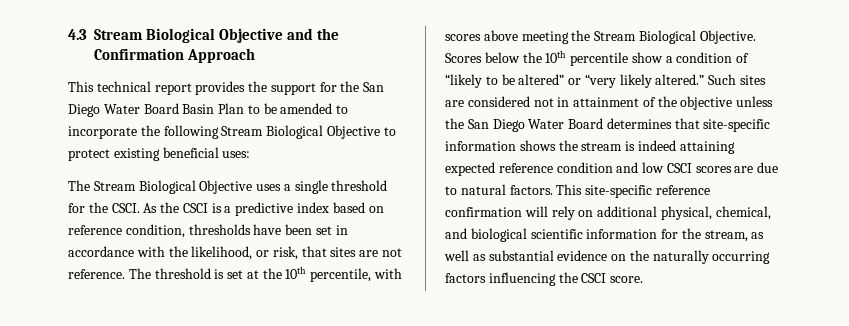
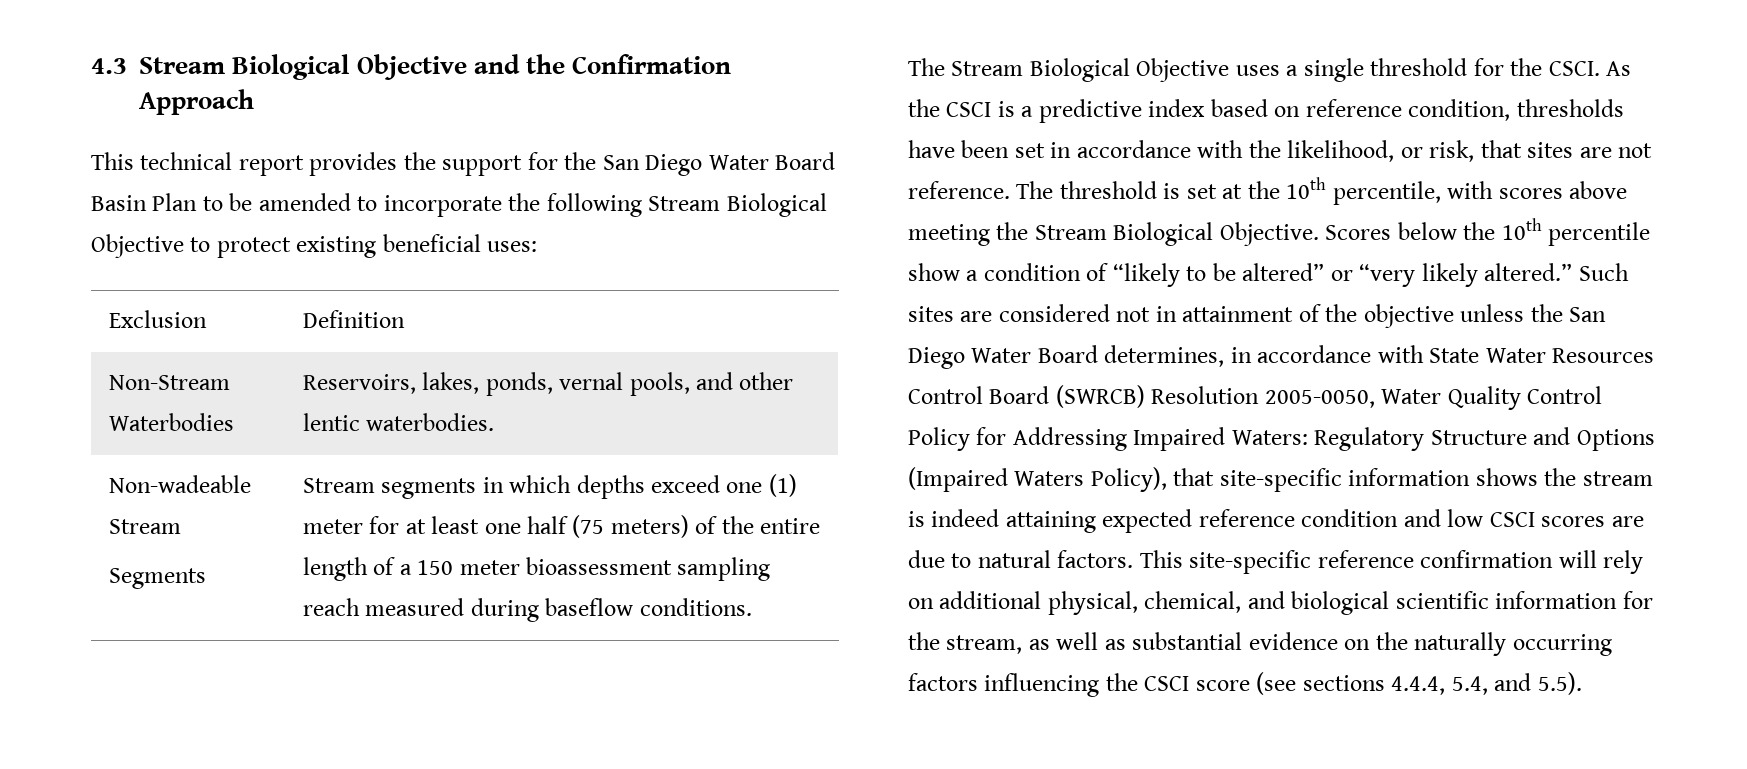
(251, 154) none -> [108,310,207,328] [302,310,405,328] [108,375,230,390] [108,413,234,431] [302,372,794,396] [302,413,495,431] [108,475,251,493] [108,519,181,534] [108,568,206,589] [302,474,797,499] [302,515,821,538] [302,557,771,581] [302,598,752,622] // Exclusion | Definition // Non-Stream Waterbodies | Reservoirs, lakes, ponds, vernal pools, and other lentic waterbodies. // Non-wadeable Stream // Segments | Stream segments in which depths exceed one (1) meter for at least one half (75 meters) of the entire length of a 150 meter bioassessment sampling reach measured during baseflow conditions.
[606,118,672,129] determines -> [1104,345,1655,367] [908,385,1603,410] [908,427,1655,451] [908,467,1167,492] determines, in accordance with State Water Resources Control Board (SWRCB) Resolution 2005-0050, Water Quality Control Policy for Addressing Impaired Waters: Regulatory Structure and Options (Impaired Waters Policy),
[610,276,644,283] score. -> [1195,672,1582,695] score (see sections 4.4.4, 5.4, and 5.5).

